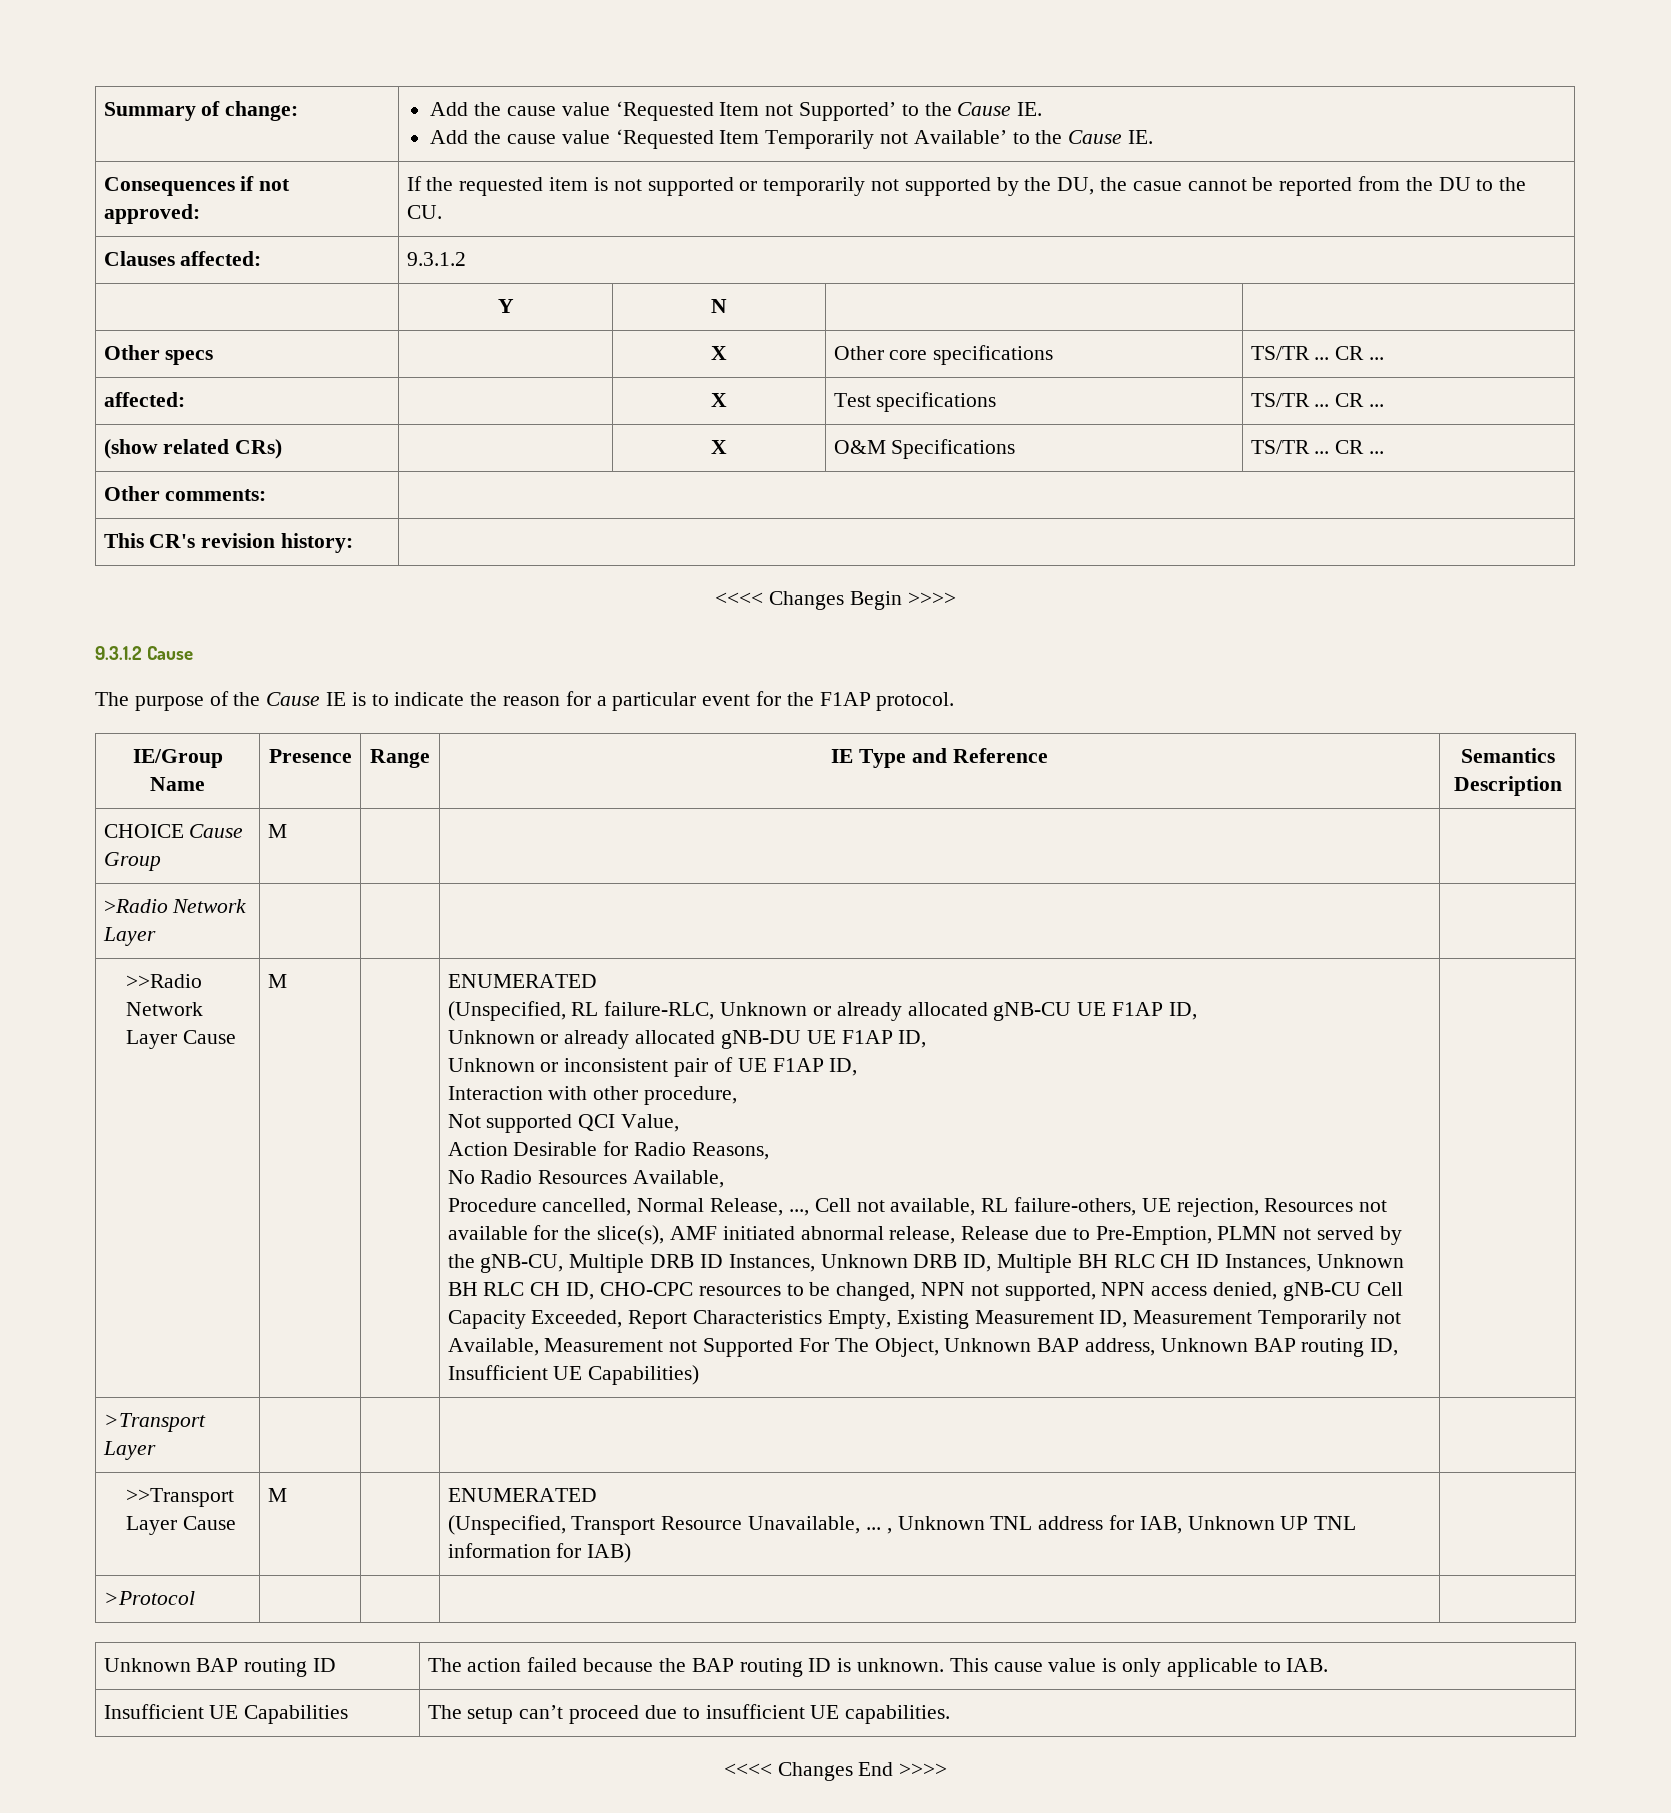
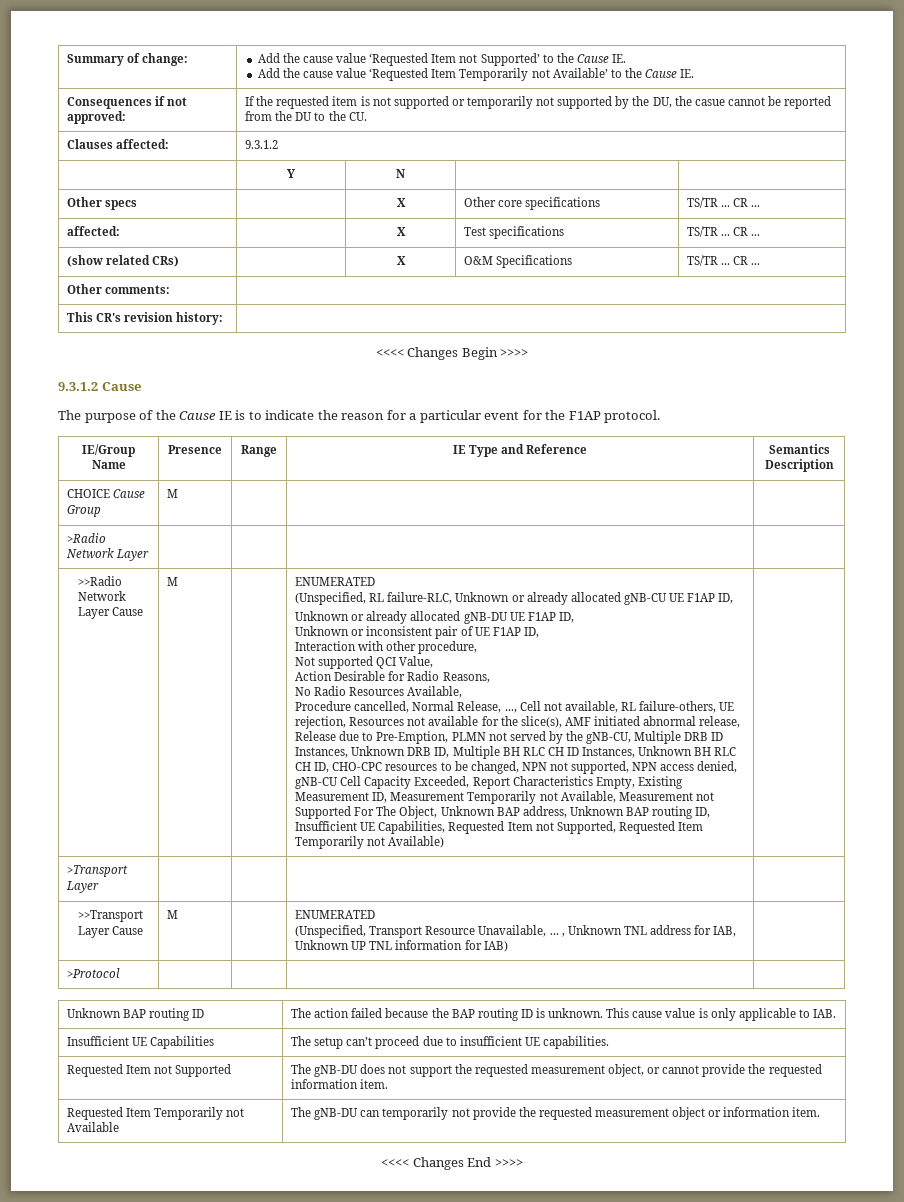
[588,1365,700,1385] Capabilities) -> [378,821,703,834] [295,836,445,849] Capabilities, Requested Item not Supported, Requested Item Temporarily not Available)
(951, 1714) none -> [67,1064,232,1077] [291,1064,822,1077] [291,1079,389,1089] [67,1107,245,1120] [67,1122,120,1132] [291,1107,821,1120] // Requested Item not Supported | The gNB-DU does not support the requested measurement object, or cannot provide the requested information item. // Requested Item Temporarily not Available | The gNB-DU can temporarily not provide the requested measurement object or information item.

